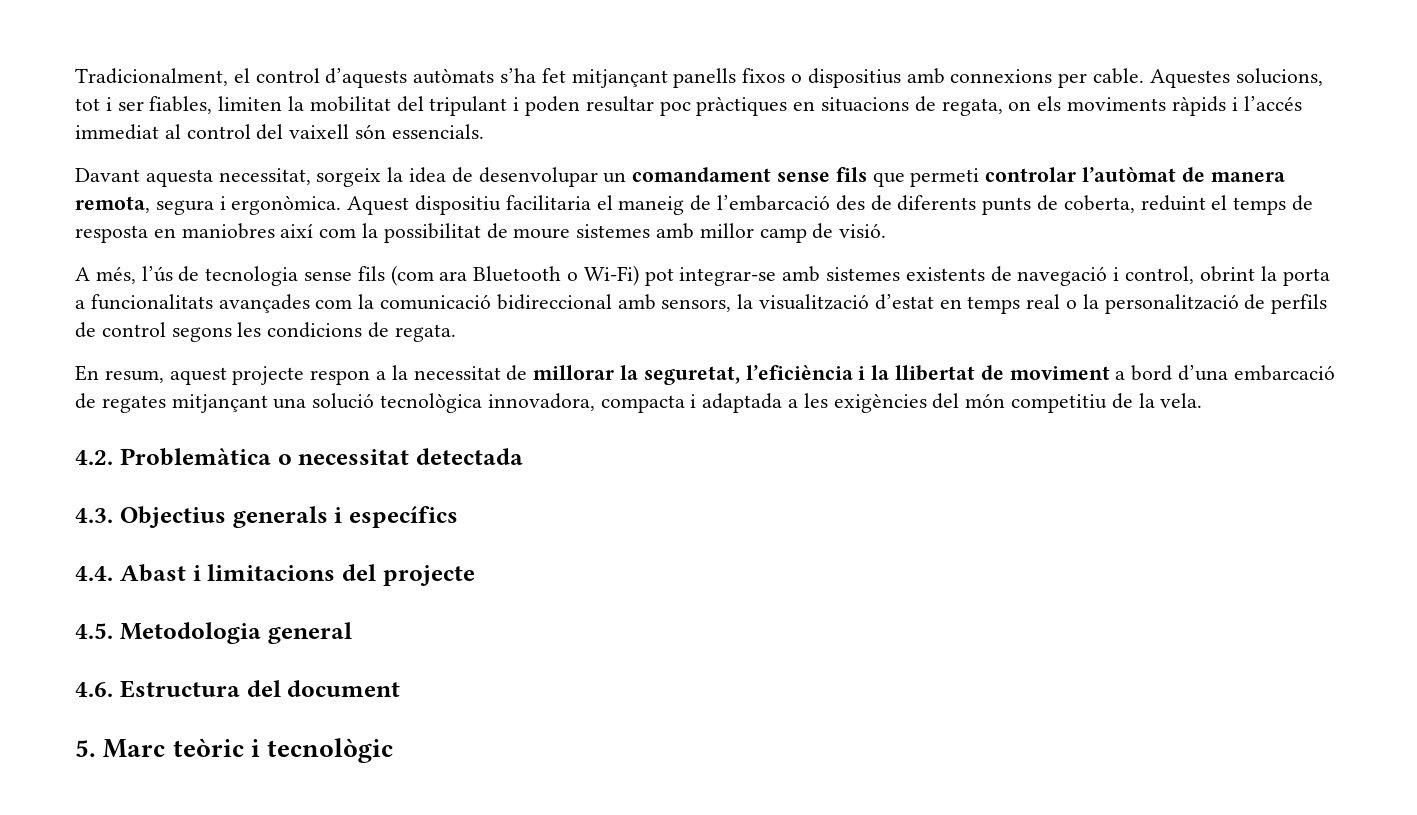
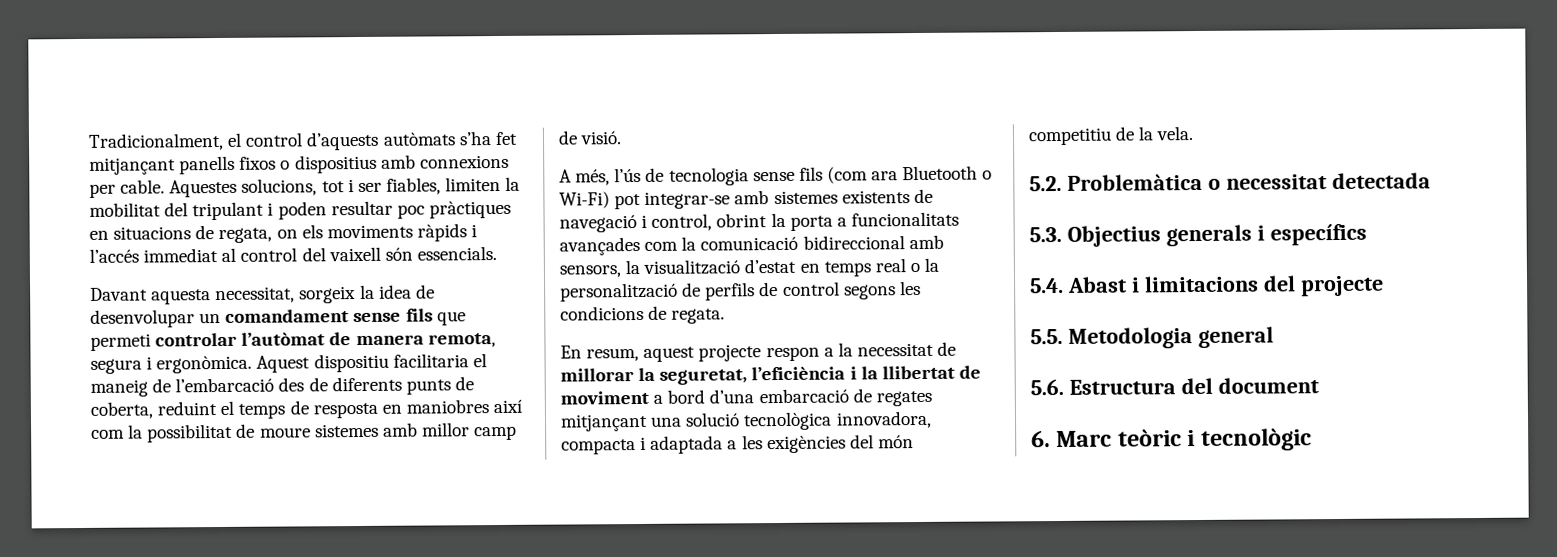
[75,450,113,465] 4.2. -> [1029,175,1062,192] 5.2.
[75,508,113,523] 4.3. -> [1029,226,1062,243] 5.3.
[75,566,113,581] 4.4. -> [1030,277,1064,294] 5.4.
[75,623,113,639] 4.5. -> [1030,328,1063,345] 5.5.
[75,682,113,697] 4.6. -> [1030,378,1064,396] 5.6.
[75,740,96,757] 5. -> [1031,430,1051,448] 6.

